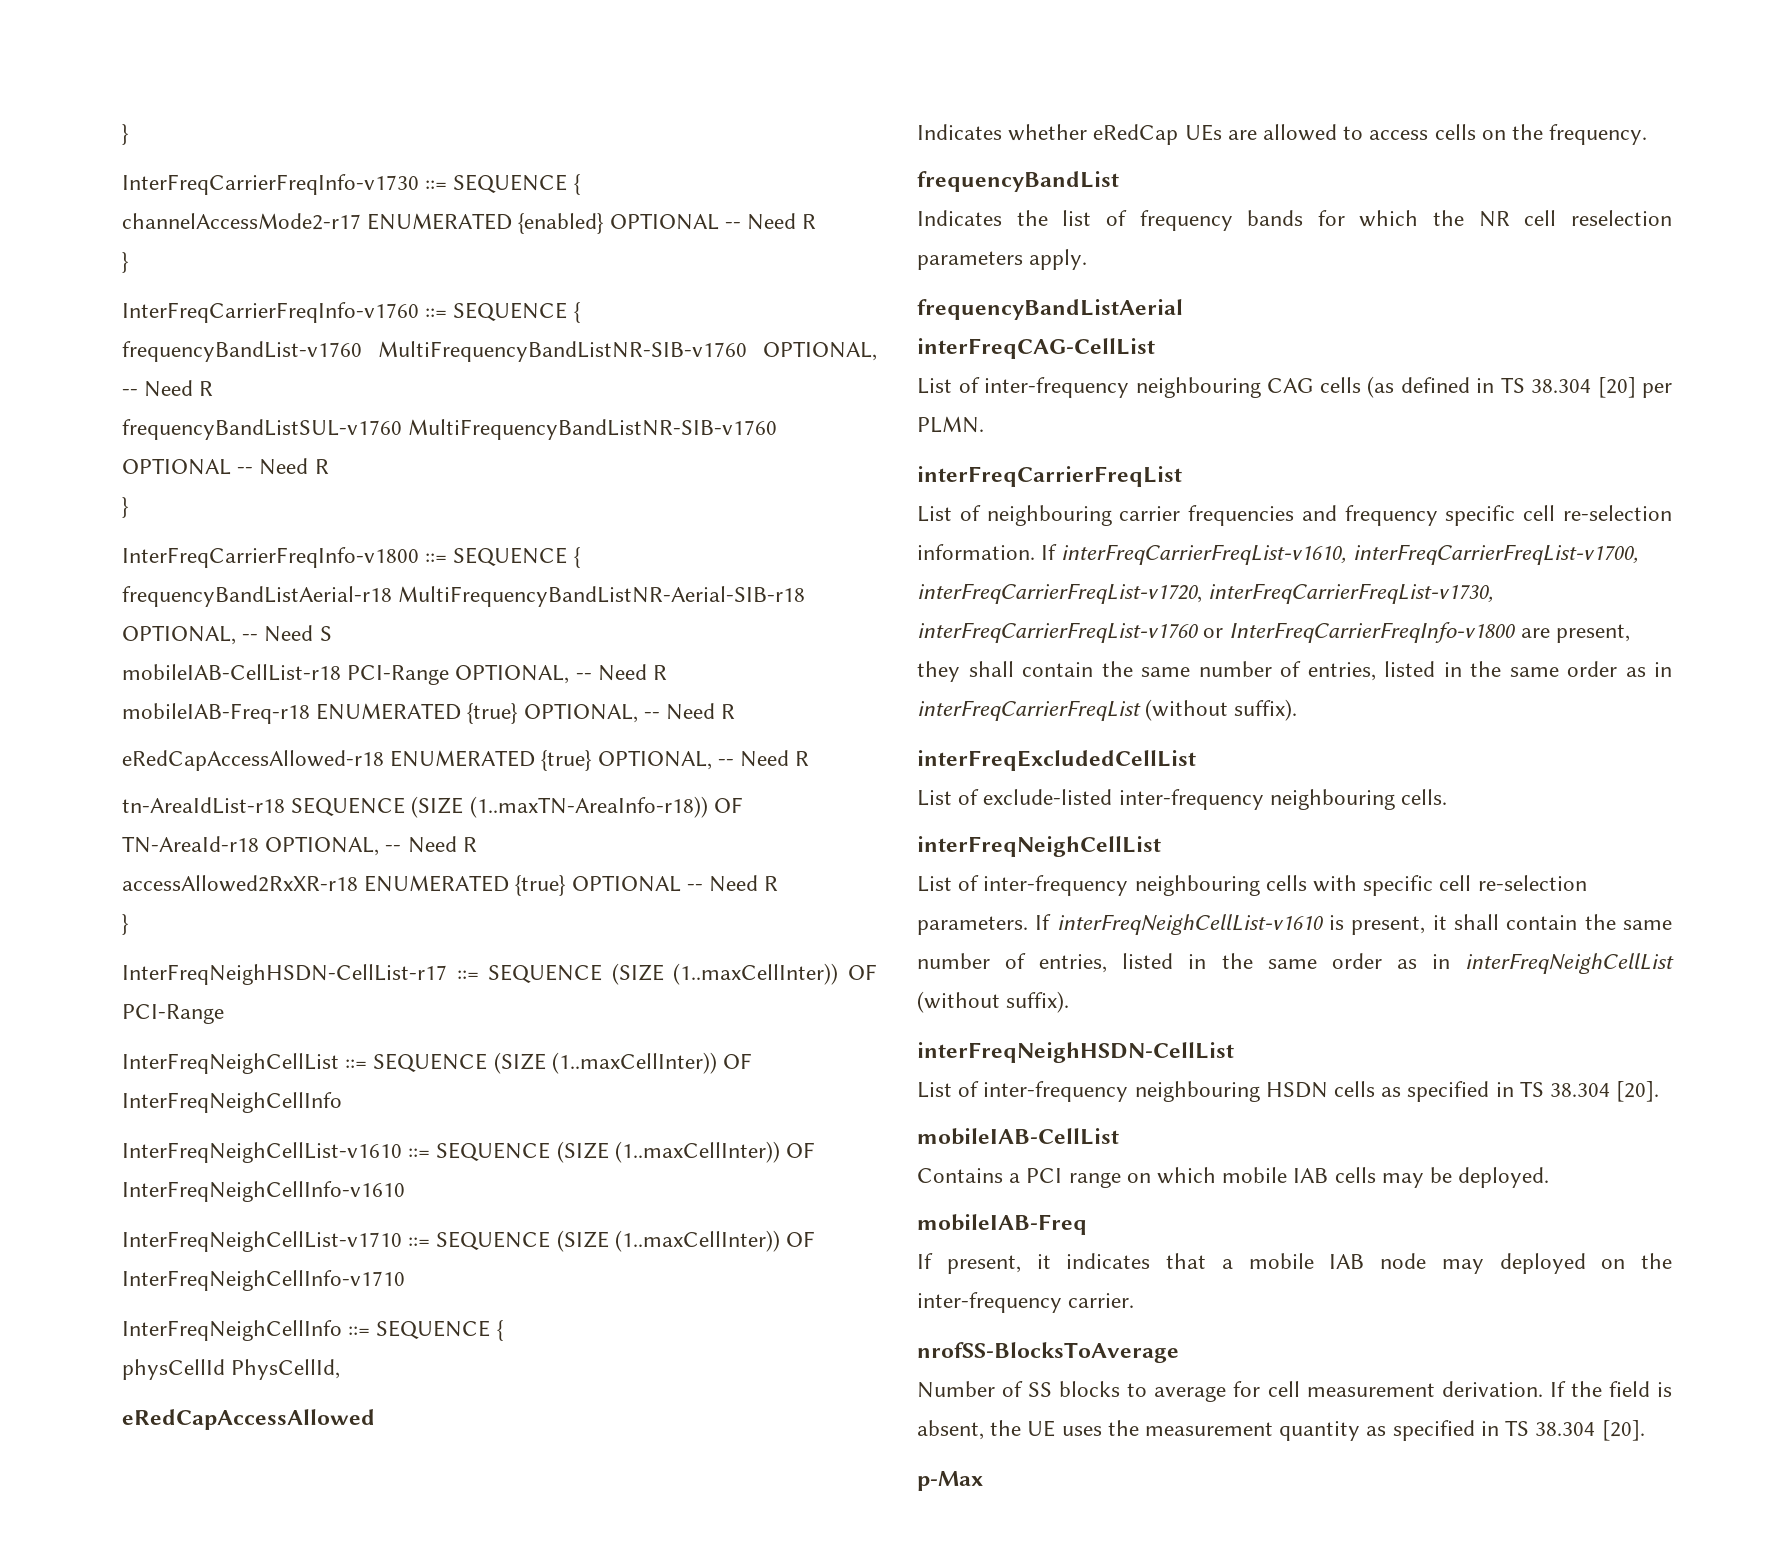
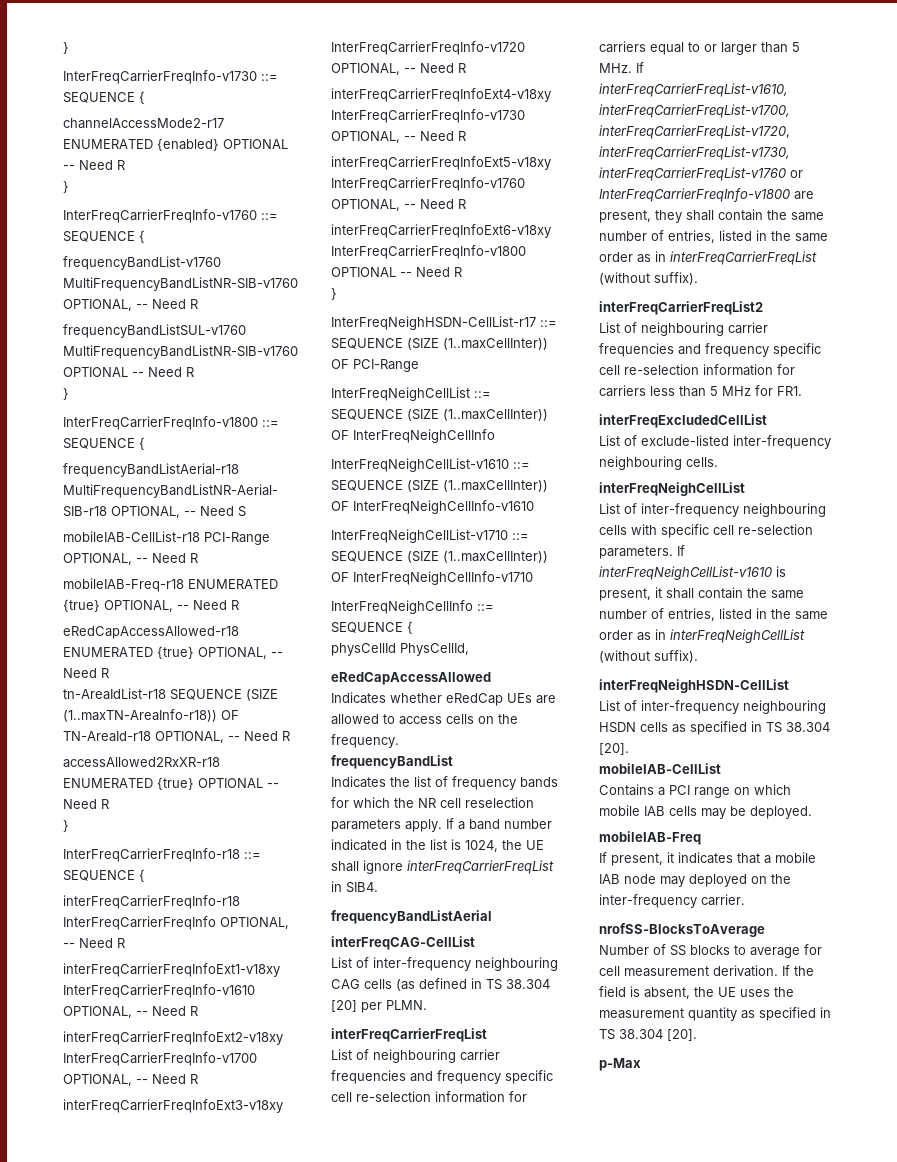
(129, 924) none -> [63,848,261,862] [63,869,145,882] [63,895,240,909] [63,916,289,930] [63,938,125,948] [63,963,280,977] [63,984,255,998] [63,1006,198,1018] [63,1031,283,1045] [63,1052,257,1066] [63,1074,198,1086] [63,1099,283,1113] [331,41,525,55] [331,63,466,75] [331,88,551,102] [331,109,525,123] [331,131,466,143] [331,156,551,170] [331,177,525,191] [331,199,466,211] [331,224,551,238] [331,245,526,259] [331,267,462,277] [331,288,337,300] // InterFreqCarrierFreqInfo-r18 ::= SEQUENCE { // interFreqCarrierFreqInfo-r18 InterFreqCarrierFreqInfo OPTIONAL, -- Need R // interFreqCarrierFreqInfoExt1-v18xy InterFreqCarrierFreqInfo-v1610 OPTIONAL, -- Need R // interFreqCarrierFreqInfoExt2-v18xy InterFreqCarrierFreqInfo-v1700 OPTIONAL, -- Need R // interFreqCarrierFreqInfoExt3-v18xy InterFreqCarrierFreqInfo-v1720 OPTIONAL, -- Need R // interFreqCarrierFreqInfoExt4-v18xy InterFreqCarrierFreqInfo-v1730 OPTIONAL, -- Need R // interFreqCarrierFreqInfoExt5-v18xy InterFreqCarrierFreqInfo-v1760 OPTIONAL, -- Need R // interFreqCarrierFreqInfoExt6-v18xy InterFreqCarrierFreqInfo-v1800 OPTIONAL -- Need R // }
(1088, 259) none -> [446,818,552,830] [331,839,544,852] [331,860,554,874] [331,881,378,893] If a band number indicated in the list is 1024, the UE shall ignore interFreqCarrierFreqList in SIB4.
[917,544,1035,560] information. -> [435,1091,527,1103] [599,41,800,55] [599,63,632,73] information for carriers equal to or larger than 5 MHz.
(1298, 710) none -> [599,301,763,315] [599,322,768,336] [599,343,821,357] [599,364,795,376] [599,385,802,397] // interFreqCarrierFreqList2 // List of neighbouring carrier frequencies and frequency specific cell re-selection information for carriers less than 5 MHz for FR1.

